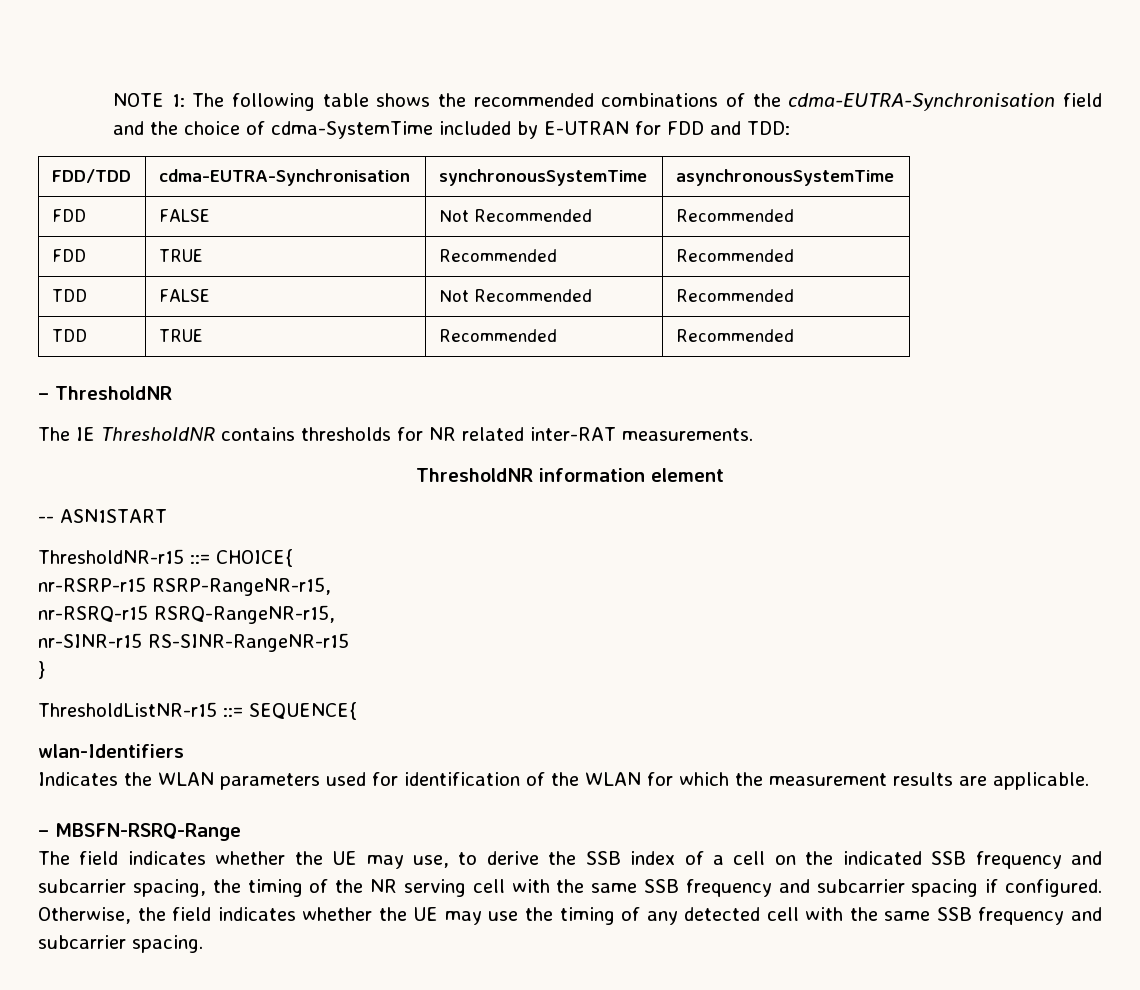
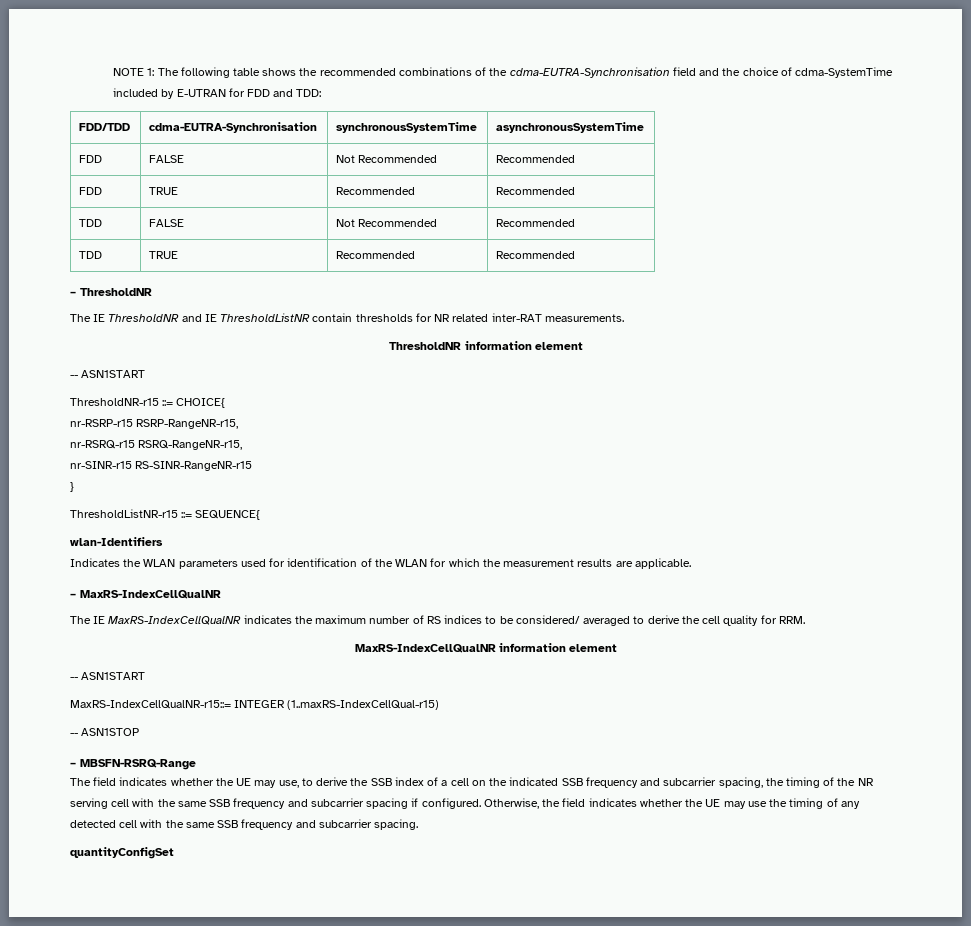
[221,427,295,441] contains -> [181,313,353,322] and IE ThresholdListNR contain
(1089, 781) none -> [70,590,221,599] [70,615,805,626] [354,643,618,653] [70,672,146,680] [70,700,440,710] [70,728,140,736] // – MaxRS-IndexCellQualNR // The IE MaxRS-IndexCellQualNR indicates the maximum number of RS indices to be considered/ averaged to derive the cell quality for RRM. // MaxRS-IndexCellQualNR information element // -- ASN1START // MaxRS-IndexCellQualNR-r15::= INTEGER (1..maxRS-IndexCellQual-r15) // -- ASN1STOP
(203, 944) none -> [70,847,174,859] // quantityConfigSet

